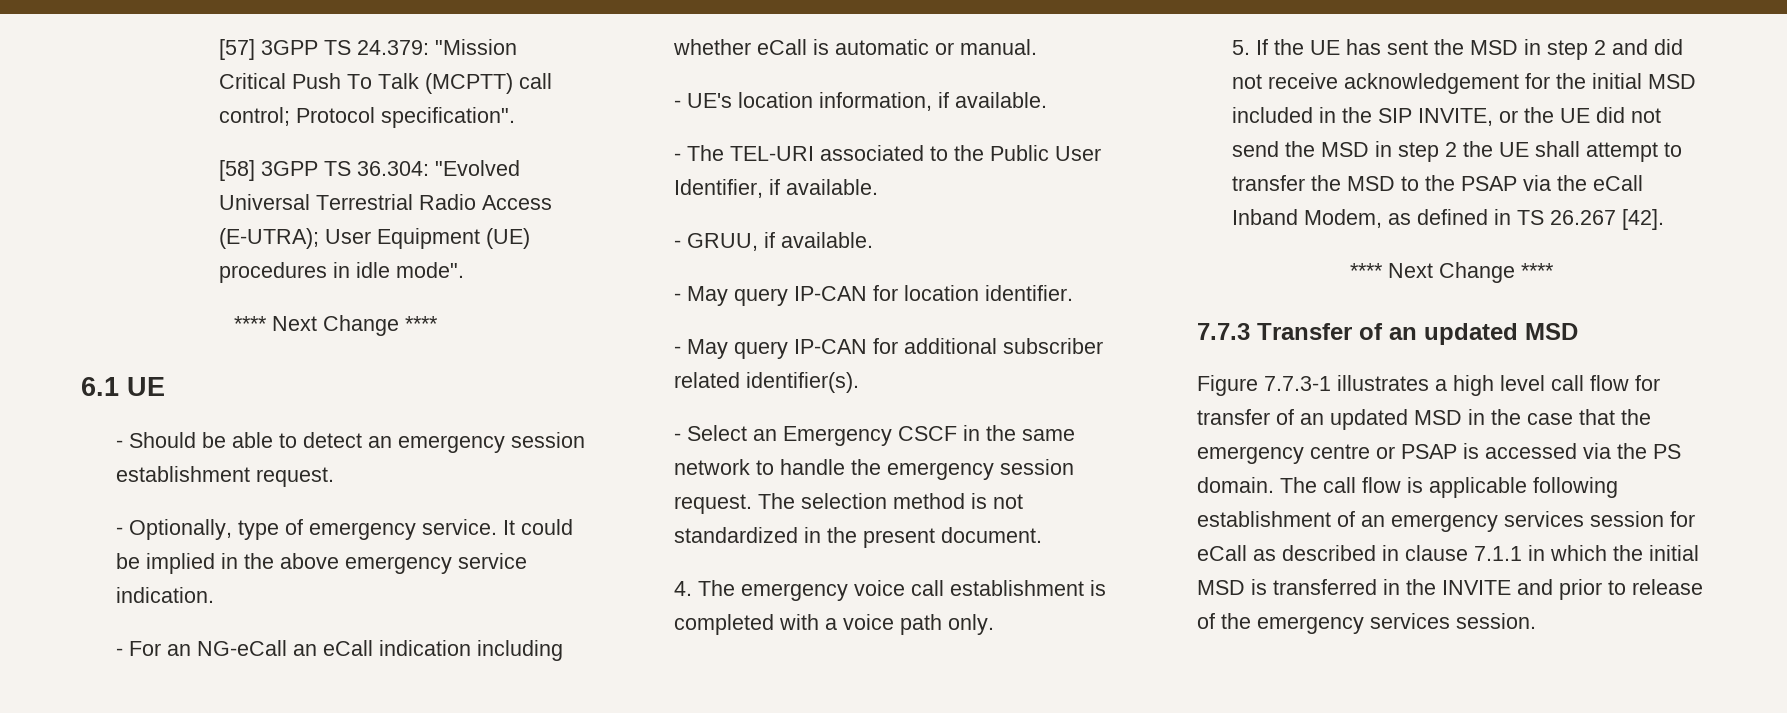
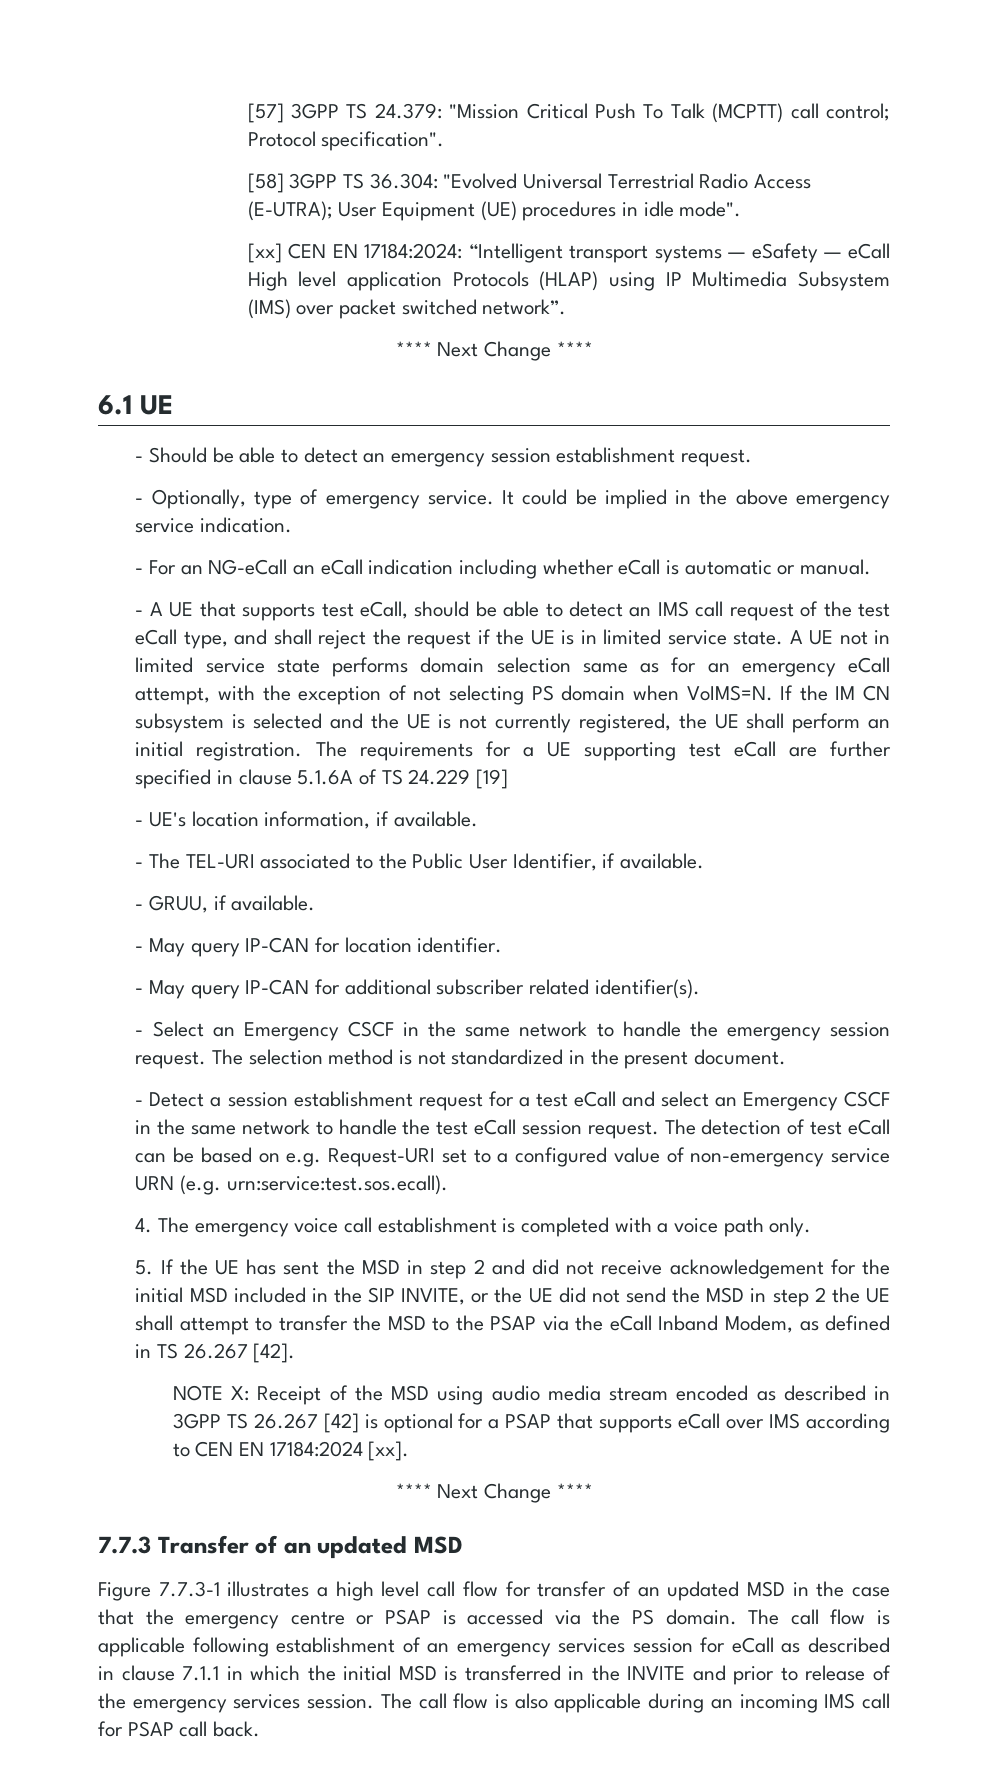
(465, 270) none -> [247,243,890,263] [247,271,890,291] [247,299,567,319] // [xx] CEN EN 17184:2024: “Intelligent transport systems — eSafety — eCall High level application Protocols (HLAP) using IP Multimedia Subsystem (IMS) over packet switched network”.
(1037, 47) none -> [135,601,891,621] [135,629,891,649] [135,657,891,677] [135,685,891,705] [135,713,890,733] [135,741,891,761] [135,769,509,789] // - A UE that supports test eCall, should be able to detect an IMS call request of the test eCall type, and shall reject the request if the UE is in limited service state. A UE not in limited service state performs domain selection same as for an emergency eCall attempt, with the exception of not selecting PS domain when VoIMS=N. If the IM CN subsystem is selected and the UE is not currently registered, the UE shall perform an initial registration. The requirements for a UE supporting test eCall are further specified in clause 5.1.6A of TS 24.229 [19]
(1042, 535) none -> [135,1091,890,1111] [135,1119,890,1139] [135,1147,890,1167] [135,1175,448,1195] // - Detect a session establishment request for a test eCall and select an Emergency CSCF in the same network to handle the test eCall session request. The detection of test eCall can be based on e.g. Request-URI set to a configured value of non-emergency service URN (e.g. urn:service:test.sos.ecall).
(1664, 219) none -> [172,1385,890,1405] [172,1413,891,1433] [172,1441,410,1461] // NOTE X: Receipt of the MSD using audio media stream encoded as described in 3GPP TS 26.267 [42] is optional for a PSAP that supports eCall over IMS according to CEN EN 17184:2024 [xx].
(1536, 621) none -> [380,1693,890,1713] [98,1721,261,1737] The call flow is also applicable during an incoming IMS call for PSAP call back.

